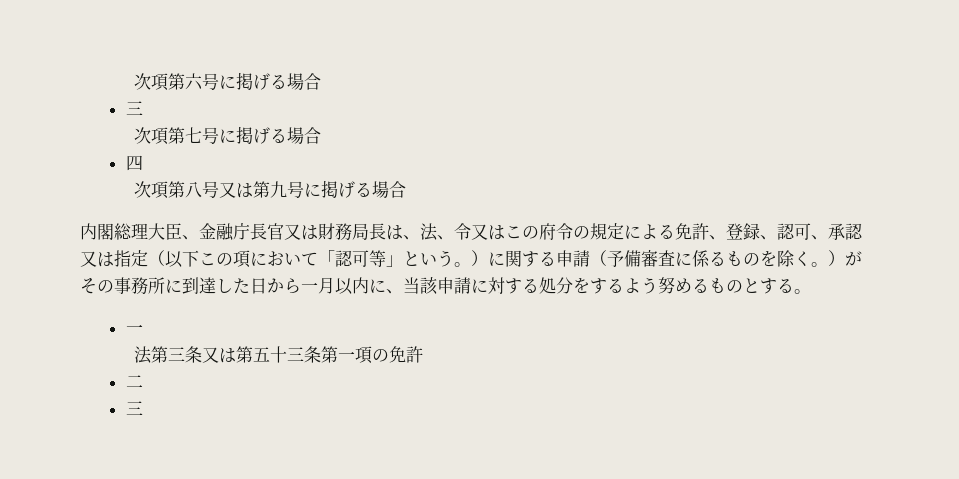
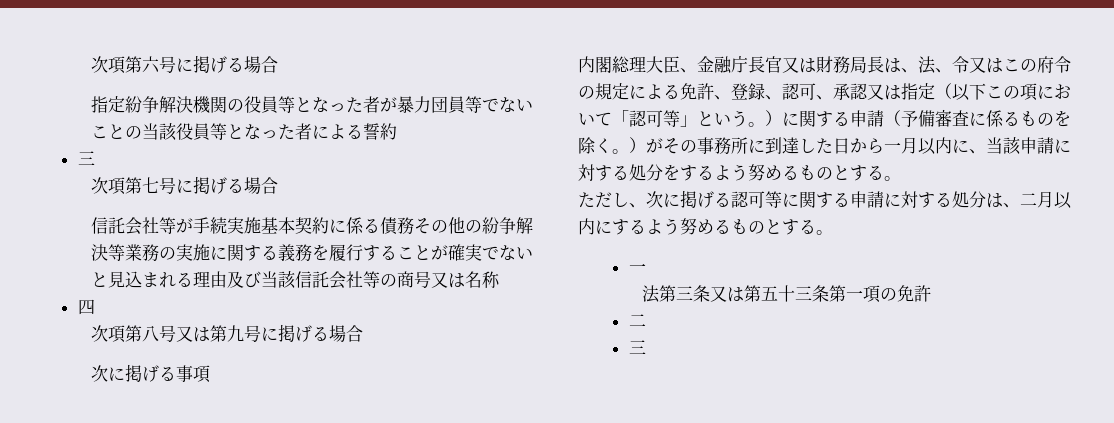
(321, 81) none -> [90,96,533,113] [90,123,397,141] // 指定紛争解決機関の役員等となった者が暴力団員等でないことの当該役員等となった者による誓約
(321, 135) none -> [90,217,533,235] [90,244,533,262] [90,271,500,289] // 信託会社等が手続実施基本契約に係る債務その他の紛争解決等業務の実施に関する義務を履行することが確実でないと見込まれる理由及び当該信託会社等の商号又は名称
(406, 189) none -> [90,364,210,383] // 次に掲げる事項
(811, 291) none -> [578,190,1072,209] [578,218,833,235] // ただし、次に掲げる認可等に関する申請に対する処分は、二月以内にするよう努めるものとする。

